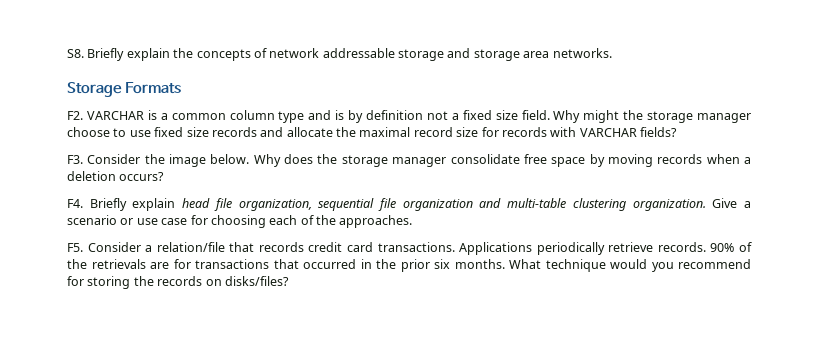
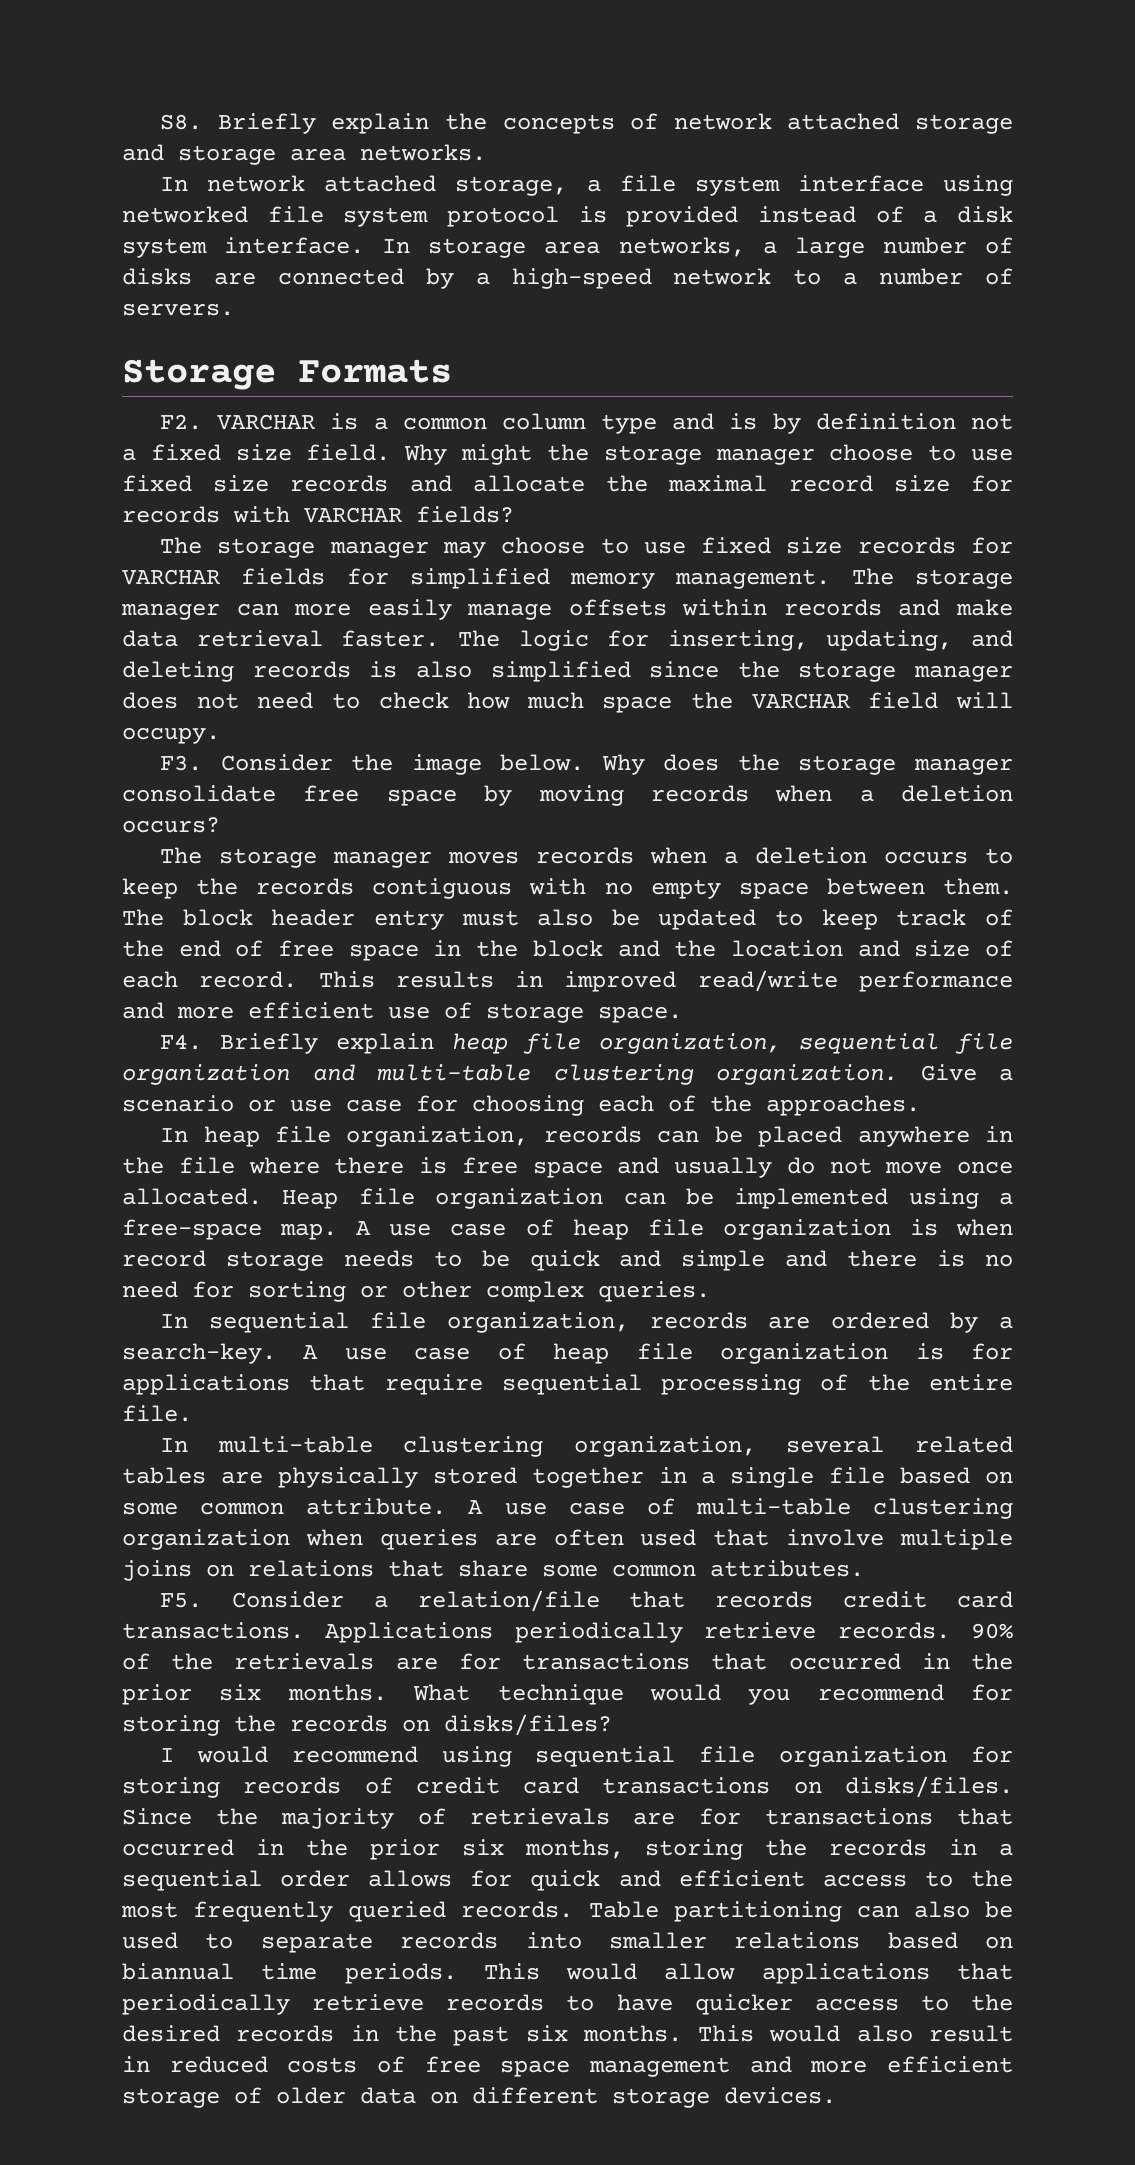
[322,48,395,58] addressable -> [787,113,900,130] attached
(612, 53) none -> [160,175,1013,196] [122,206,1013,227] [122,237,1013,258] [122,268,1013,289] [122,303,234,316] // In network attached storage, a file system interface using networked file system protocol is provided instead of a disk system interface. In storage area networks, a large number of disks are connected by a high-speed network to a number of servers.
(677, 132) none -> [160,537,1014,558] [122,568,1014,589] [121,599,1013,620] [122,630,1013,651] [122,661,1013,682] [122,692,1013,713] [122,727,220,744] // The storage manager may choose to use fixed size records for VARCHAR fields for simplified memory management. The storage manager can more easily manage offsets within records and make data retrieval faster. The logic for inserting, updating, and deleting records is also simplified since the storage manager does not need to check how much space the VARCHAR field will occupy.
(165, 176) none -> [160,847,1013,868] [122,878,1013,899] [122,909,1013,930] [122,940,1014,961] [122,970,1013,992] [122,1002,682,1023] // The storage manager moves records when a deletion occurs to keep the records contiguous with no empty space between them. The block header entry must also be updated to keep track of the end of free space in the block and the location and size of each record. This results in improved read/write performance and more efficient use of storage space.
[182,198,211,208] head -> [451,1033,508,1054] heap
(413, 221) none -> [160,1126,1013,1147] [122,1157,1013,1178] [122,1188,1013,1209] [122,1219,1014,1240] [122,1250,1013,1271] [122,1281,710,1302] [160,1312,1013,1333] [122,1343,1014,1364] [122,1374,1014,1395] [122,1405,192,1422] [160,1436,1014,1457] [122,1467,1013,1488] [122,1498,1013,1519] [122,1529,1013,1550] [122,1560,864,1581] // In heap file organization, records can be placed anywhere in the file where there is free space and usually do not move once allocated. Heap file organization can be implemented using a free-space map. A use case of heap file organization is when record storage needs to be quick and simple and there is no need for sorting or other complex queries. // In sequential file organization, records are ordered by a search-key. A use case of heap file organization is for applications that require sequential processing of the entire file. // In multi-table clustering organization, several related tables are physically stored together in a single file based on some common attribute. A use case of multi-table clustering organization when queries are often used that involve multiple joins on relations that share some common attributes.
(289, 281) none -> [160,1746,1013,1767] [122,1776,1013,1798] [122,1808,1013,1829] [122,1839,1013,1860] [122,1870,1013,1891] [121,1901,1013,1922] [122,1932,1013,1953] [122,1963,1014,1984] [122,1994,1013,2015] [122,2025,1013,2046] [122,2056,1013,2077] [122,2087,836,2108] // I would recommend using sequential file organization for storing records of credit card transactions on disks/files. Since the majority of retrievals are for transactions that occurred in the prior six months, storing the records in a sequential order allows for quick and efficient access to the most frequently queried records. Table partitioning can also be used to separate records into smaller relations based on biannual time periods. This would allow applications that periodically retrieve records to have quicker access to the desired records in the past six months. This would also result in reduced costs of free space management and more efficient storage of older data on different storage devices.

